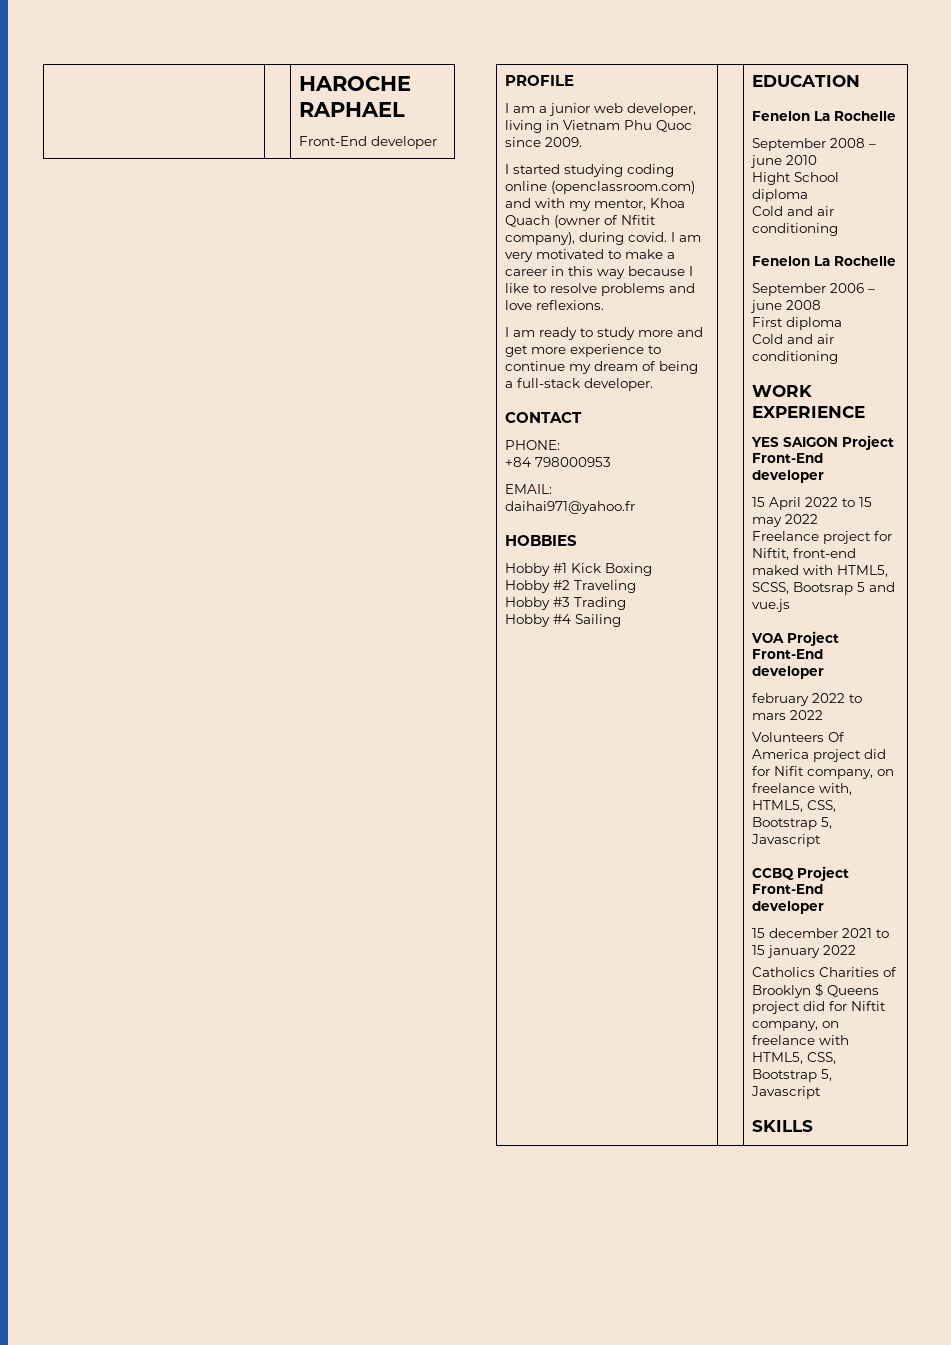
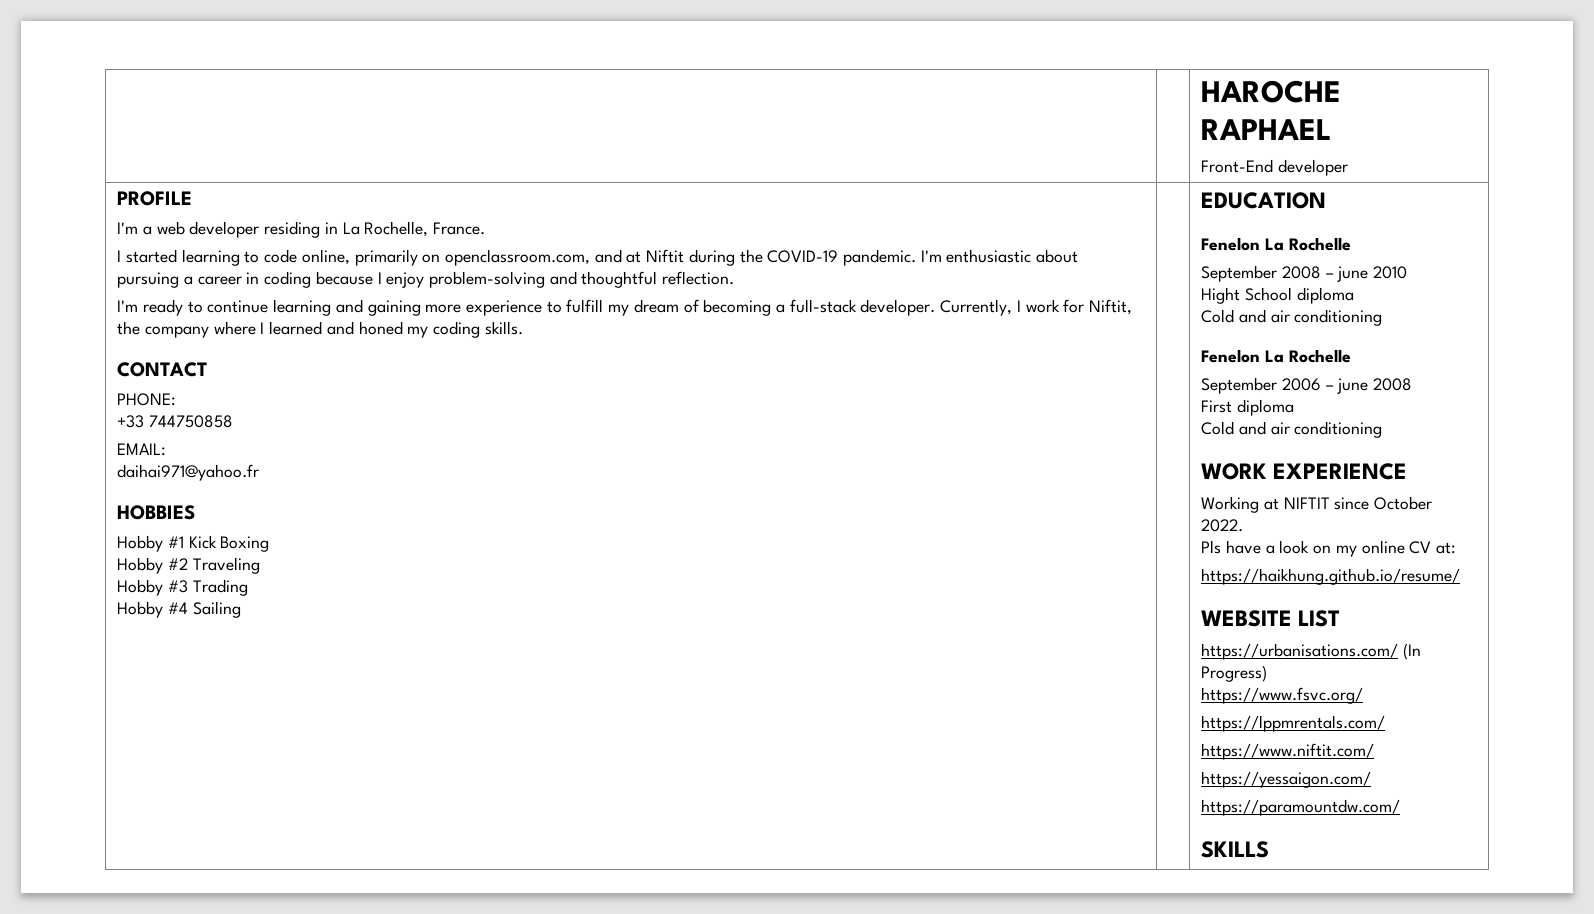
[505,103,697,116] [505,120,693,133] [505,137,583,147] [505,164,675,177] [505,181,696,194] [505,198,686,211] [505,215,657,228] [505,232,702,245] [505,249,676,262] [505,266,694,279] [505,283,696,296] [505,300,605,310] [505,327,704,340] [505,345,529,357] I am a junior web developer, living in Vietnam Phu Quoc since 2009. // I started studying coding online (openclassroom.com) and with my mentor, Khoa Quach (owner of Nfitit company), during covid. I am very motivated to make a career in this way because I like to resolve problems and love reflexions. // I am ready to study more and get -> [117,221,485,238] [117,249,1079,266] [117,271,735,288] [117,299,421,316] I'm a web developer residing in La Rochelle, France. // I started learning to code online, primarily on openclassroom.com, and at Niftit during the COVID-19 pandemic. I'm enthusiastic about pursuing a career in coding because I enjoy problem-solving and thoughtful reflection. // I'm ready to continue learning and gaining
[505,361,566,371] continue -> [566,299,604,313] fulfill
[659,361,699,374] being -> [703,299,772,316] becoming
(654, 384) none -> [940,299,1133,316] [117,321,523,338] Currently, I work for Niftit, the company where I learned and honed my coding skills.
[505,457,612,467] +84 798000953 -> [117,415,233,428] +33 744750858
[751,435,895,450] [752,453,824,463] [752,470,825,483] [752,497,873,510] [752,514,819,527] [752,531,893,544] [752,548,857,560] [752,565,889,577] [752,582,896,595] [752,599,791,612] [751,631,840,646] [752,649,824,659] [752,666,825,679] [752,693,863,706] [752,710,824,720] [752,732,846,742] [752,749,887,762] [752,766,895,779] [752,783,853,795] [752,800,837,812] [752,817,833,830] [751,834,822,847] [752,866,850,881] [752,884,824,894] [752,901,825,914] [752,928,890,938] [752,945,857,958] [752,967,898,977] [752,983,880,998] [752,1001,887,1014] [752,1021,840,1031] [752,1035,850,1045] [752,1052,837,1064] [752,1069,833,1082] [751,1086,822,1099] YES SAIGON Project Front-End developer // 15 April 2022 to 15 may 2022 // Freelance project for Niftit, front-end maked with HTML5, SCSS, Bootsrap 5 and vue.js // VOA Project Front-End developer // february 2022 to mars 2022 // Volunteers Of America project did for Nifit company, on freelance with, HTML5, CSS, Bootstrap 5, Javascript // CCBQ Project Front-End developer // 15 december 2021 to 15 january 2022 // Catholics Charities of Brooklyn $ Queens project did for Niftit company, on freelance with HTML5, CSS, Bootstrap 5, Javascript -> [1201,496,1433,513] [1201,519,1244,532] [1201,540,1456,557] [1201,568,1461,585] [1201,610,1341,627] [1201,643,1421,660] [1201,665,1268,682] [1201,687,1364,704] [1201,715,1386,732] [1201,743,1375,760] [1201,771,1372,788] [1201,799,1401,816] Working at NIFTIT since October 2022. // Pls have a look on my online CV at: // https://haikhung.github.io/resume/ // WEBSITE LIST // https://urbanisations.com/ (In Progress) // https://www.fsvc.org/ // https://lppmrentals.com/ // https://www.niftit.com/ // https://yessaigon.com/ // https://paramountdw.com/

